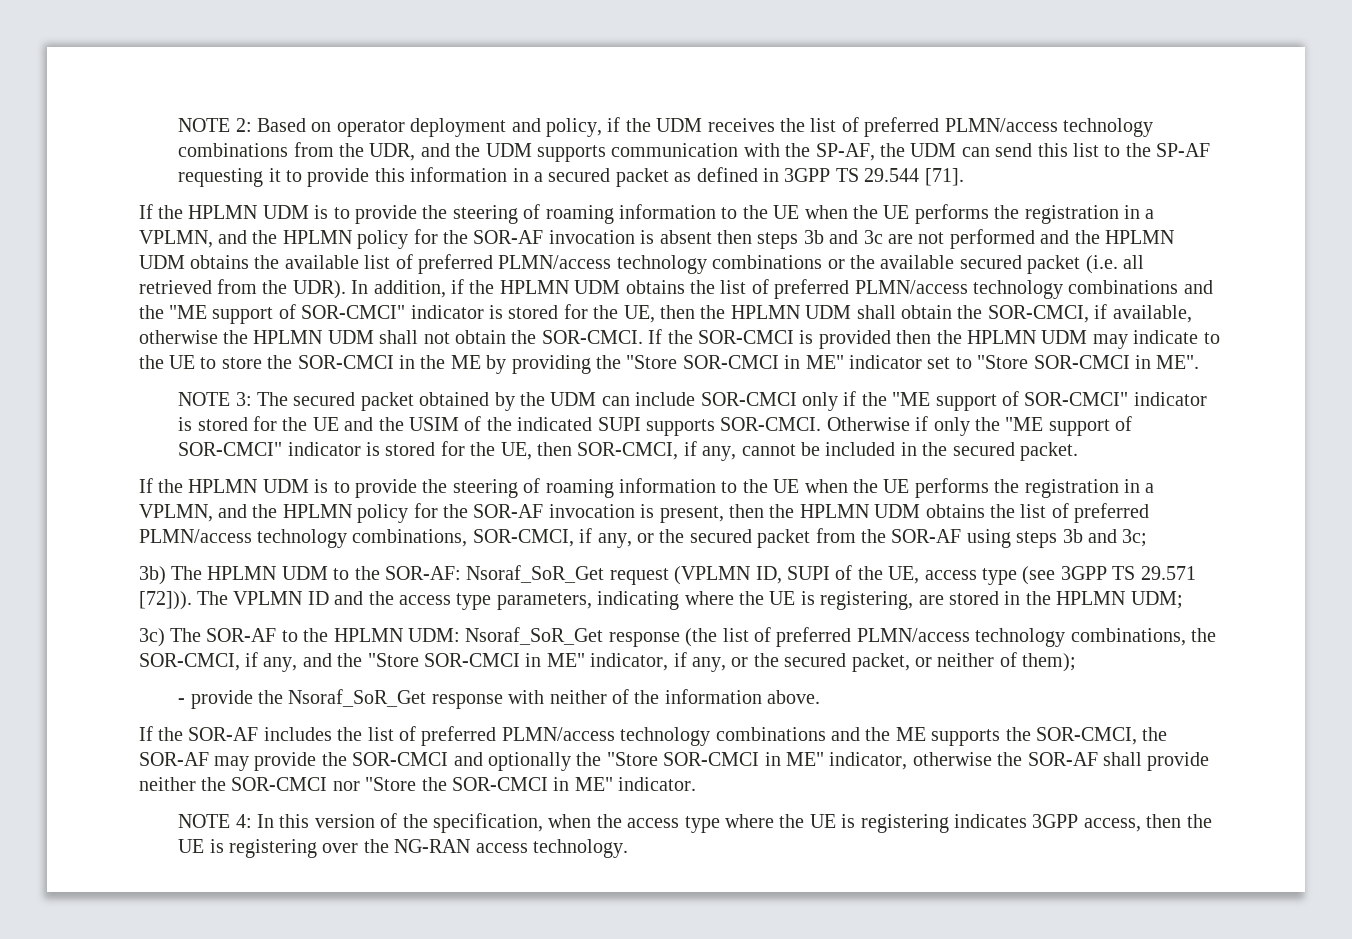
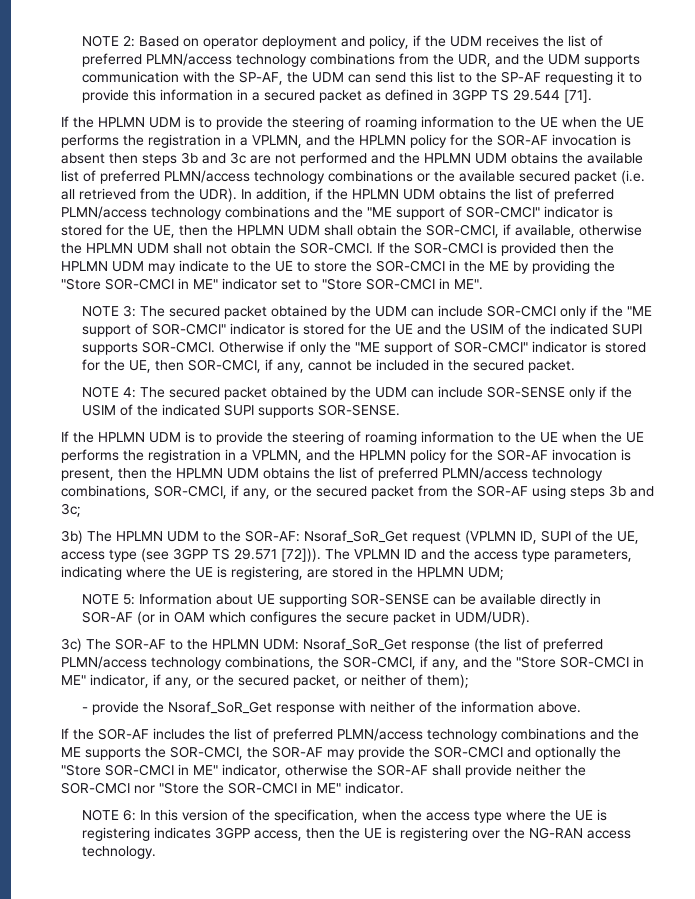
(1079, 451) none -> [82,386,633,400] [82,404,401,418] // NOTE 4: The secured packet obtained by the UDM can include SOR-SENSE only if the USIM of the indicated SUPI supports SOR-SENSE.
(1183, 600) none -> [82,593,602,607] [82,611,531,625] // NOTE 5: Information about UE supporting SOR-SENSE can be available directly in SOR-AF (or in OAM which configures the secure packet in UDM/UDR).
[235,814,252,828] 4: -> [123,809,137,821] 6:

